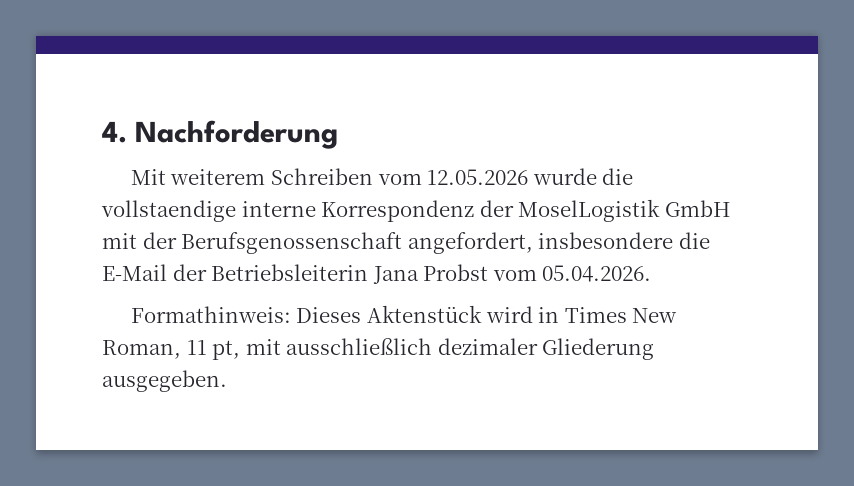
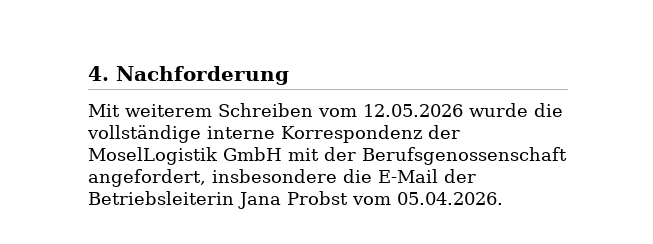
[101,200,236,222] vollstaendige -> [87,125,201,143] vollständige
[130,305,678,323] [102,338,655,360] [102,370,227,392] // Formathinweis: Dieses Aktenstück wird in Times New Roman, 11 pt, mit ausschließlich dezimaler Gliederung ausgegeben. -> (503, 198) none

